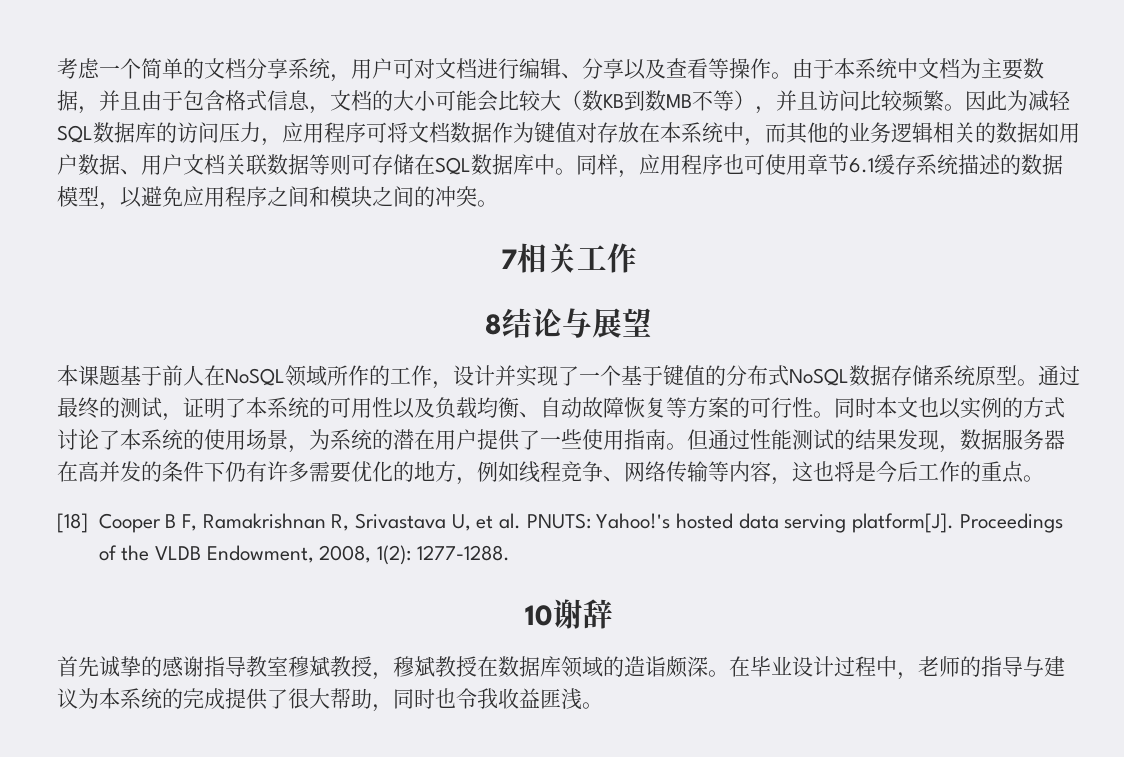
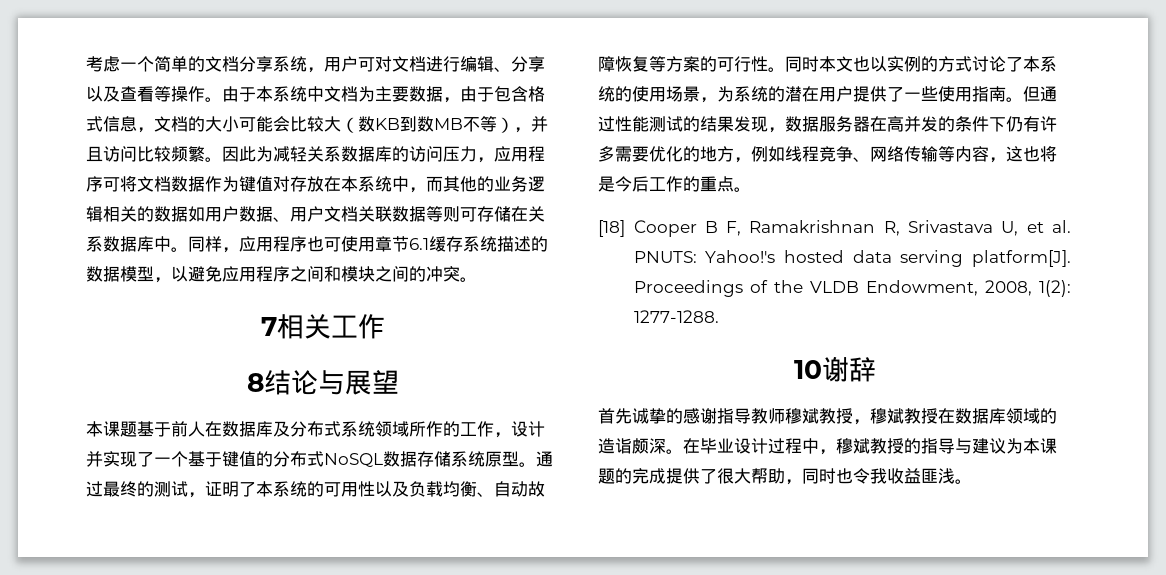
[99,90,141,111] 并且 -> (460, 100) none
[57,125,93,143] SQL -> [307,146,341,162] 关系
[435,157,471,175] SQL -> [528,206,545,222] [86,236,103,252] 关系
[225,368,285,386] NoSQL -> [222,421,375,437] 数据库及分布式系统
[267,656,288,676] 室 -> [768,408,785,424] 师
[918,656,960,677] 老师 -> [836,438,904,454] 穆斌教授
[120,688,162,709] 系统 -> [1040,438,1057,454] [598,468,615,484] 课题

